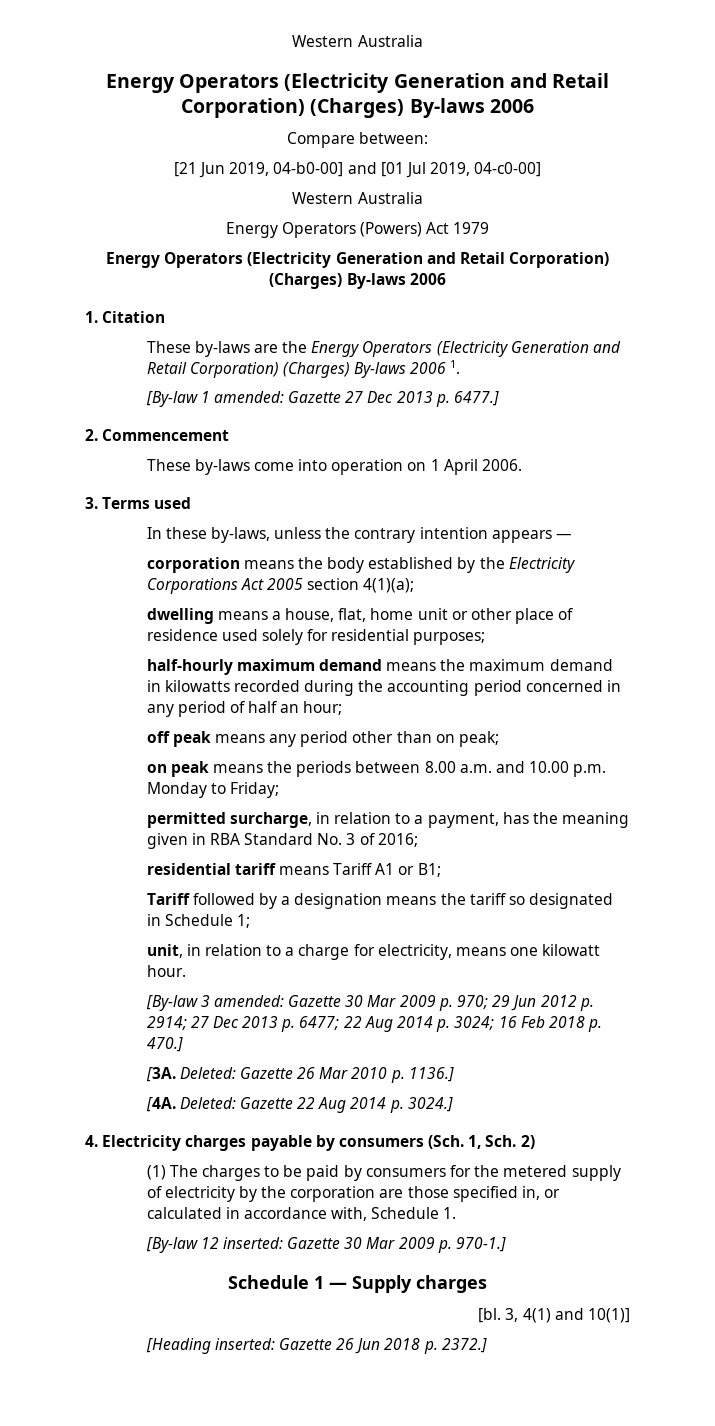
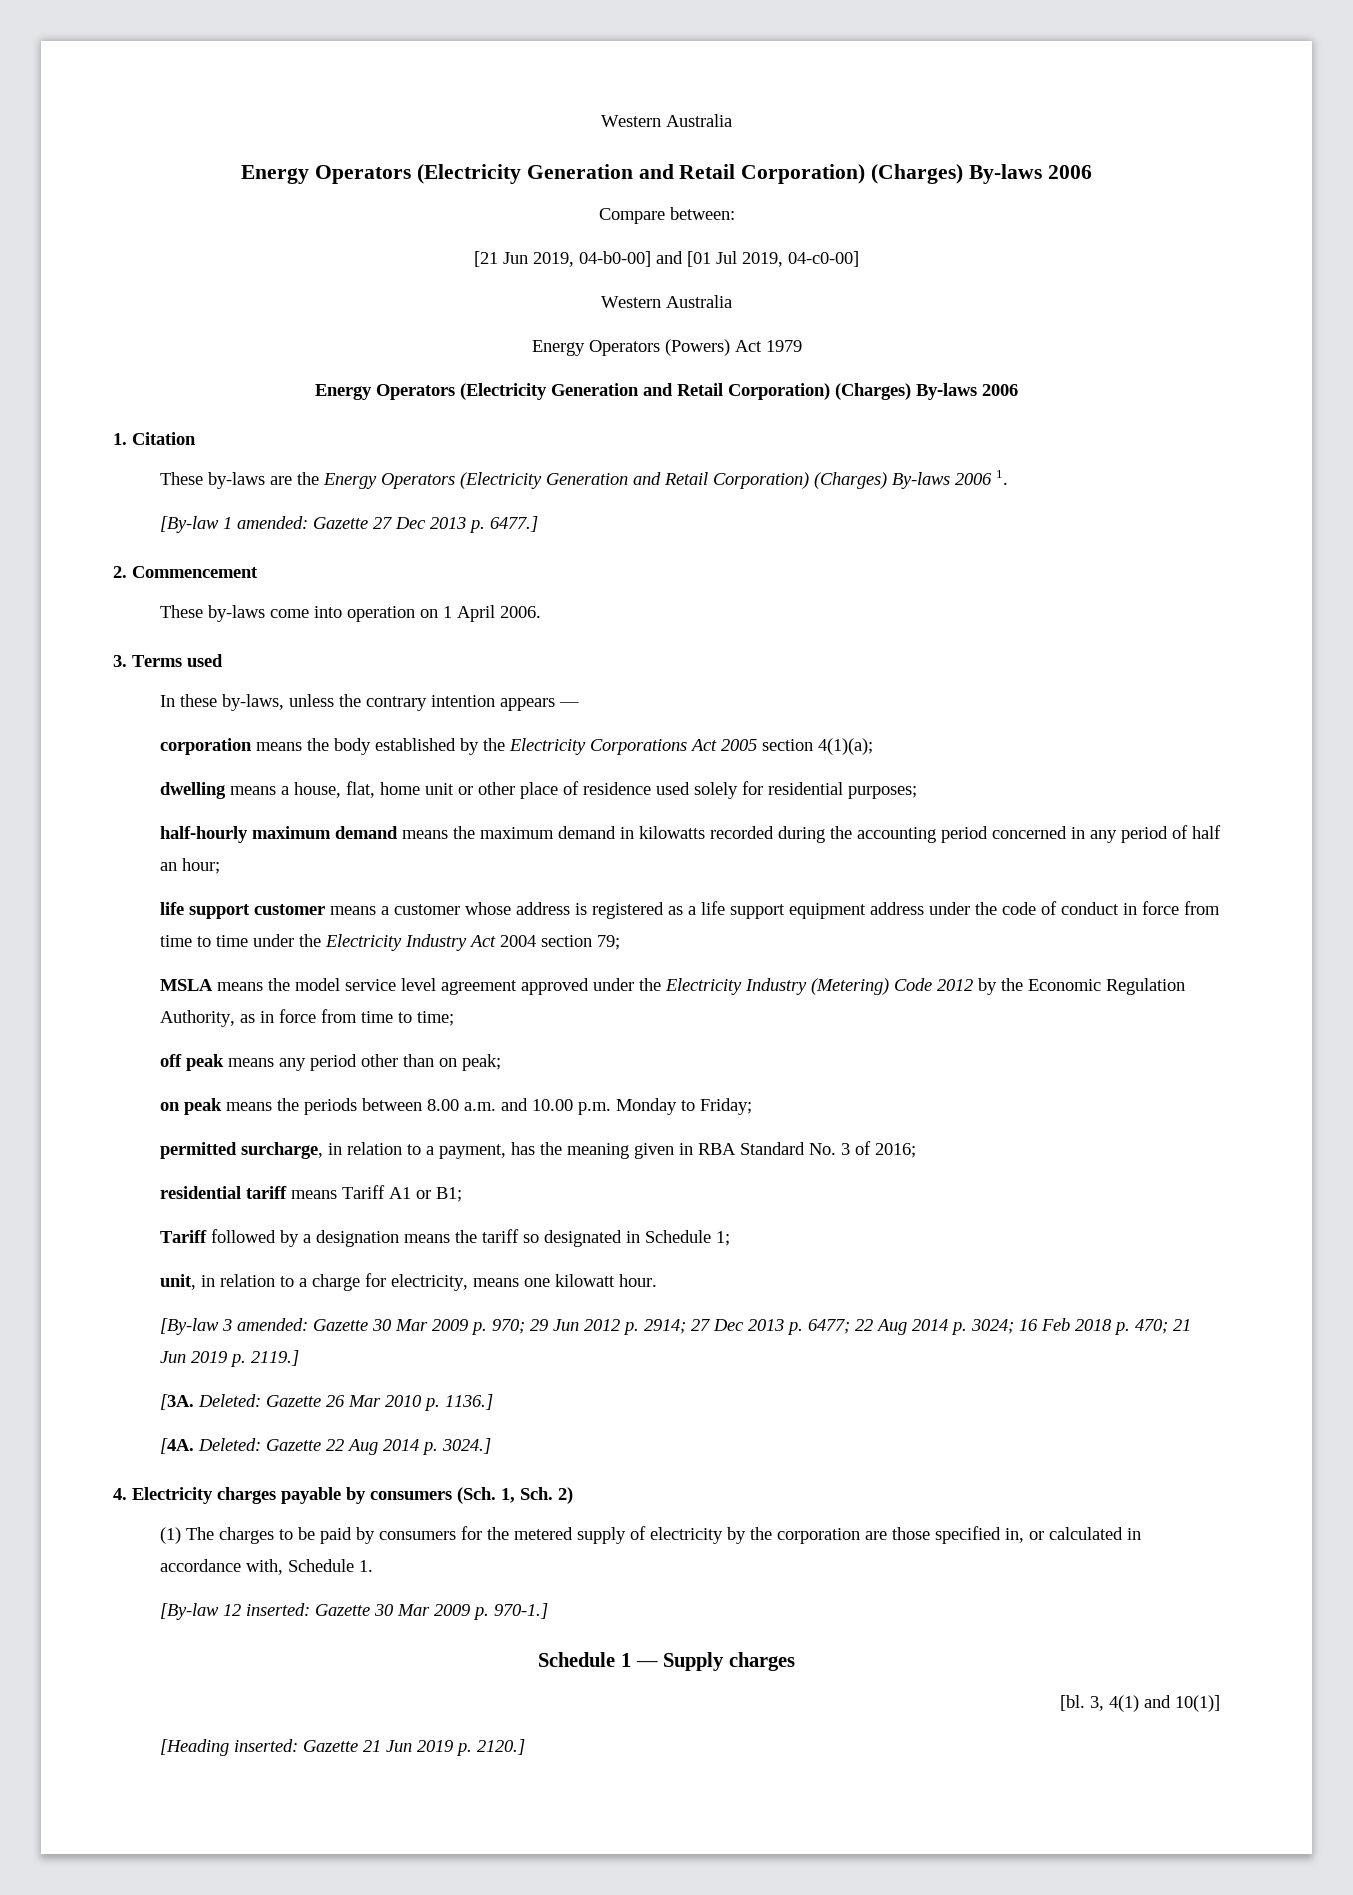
(343, 708) none -> [159,901,1220,919] [159,934,620,951] [159,978,1185,995] [159,1009,454,1027] // life support customer means a customer whose address is registered as a life support equipment address under the code of conduct in force from time to time under the Electricity Industry Act 2004 section 79; // MSLA means the model service level agreement approved under the Electricity Industry (Metering) Code 2012 by the Economic Regulation Authority, as in force from time to time;
[146,1037,183,1052] 470.] -> [1134,1319,1191,1334] [159,1350,299,1367] 470; 21 Jun 2019 p. 2119.]
[336,1338,487,1354] 26 Jun 2018 p. 2372.] -> [362,1739,525,1756] 21 Jun 2019 p. 2120.]

